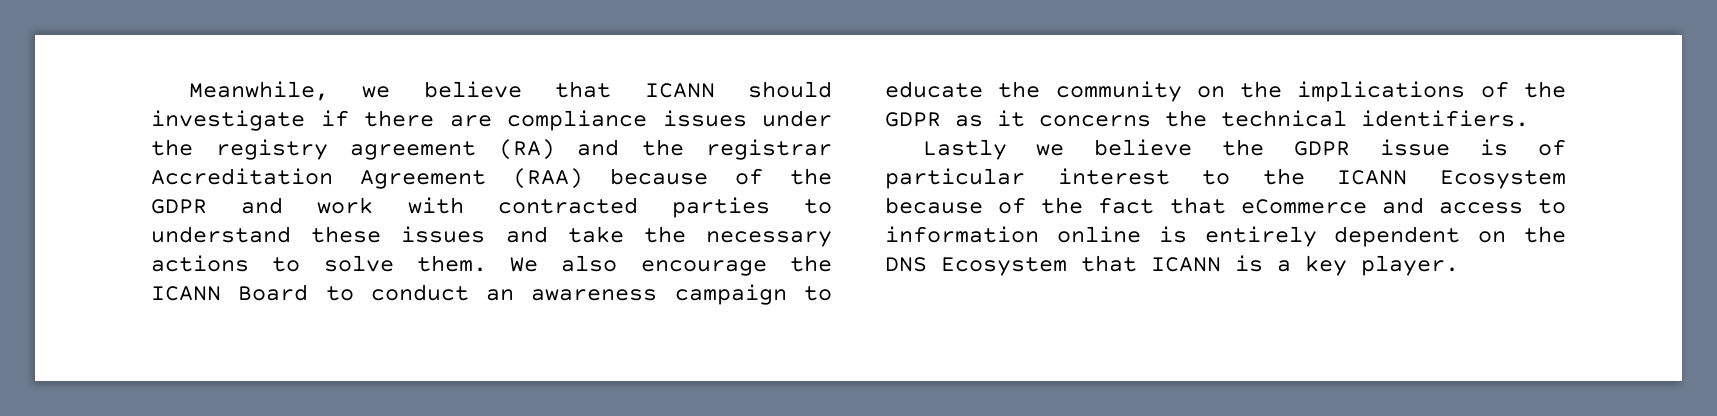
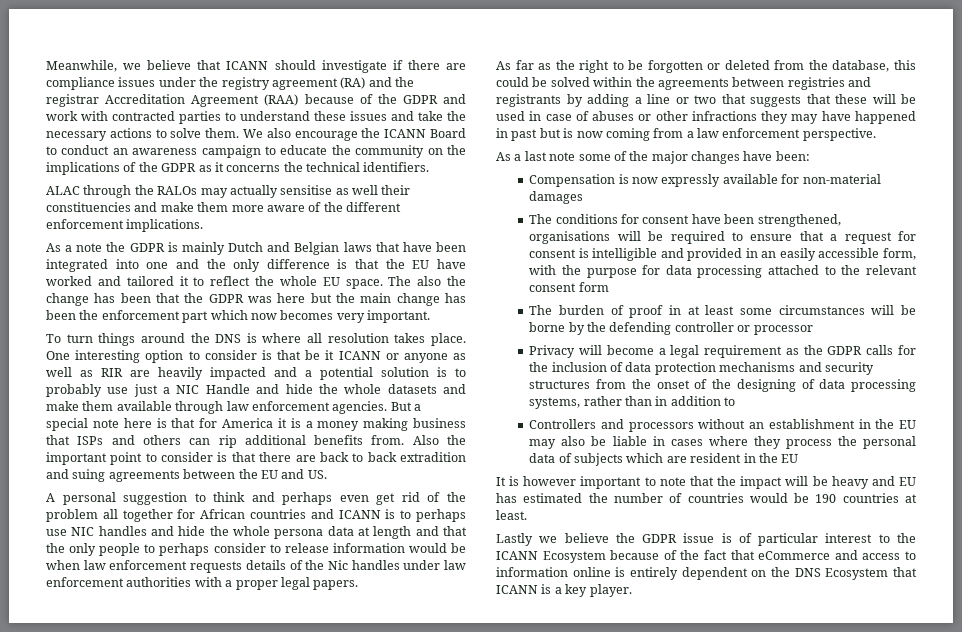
(1529, 118) none -> [46,185,411,198] [46,202,401,212] [46,219,204,232] [46,242,466,255] [46,259,466,272] [46,276,466,289] [46,293,466,306] [46,310,430,323] [46,333,466,346] [46,350,467,363] [46,367,466,380] [46,384,467,397] [46,401,421,414] [46,418,466,431] [46,435,467,448] [46,452,467,465] [46,469,327,482] [46,492,467,505] [46,509,467,522] [46,526,467,539] [46,543,466,556] [46,560,466,573] [46,577,359,590] [496,60,916,73] [496,77,871,90] [496,94,916,107] [496,111,916,124] [496,128,876,141] [496,151,810,164] [529,174,881,187] [529,191,584,204] [529,214,841,227] [529,231,916,244] [529,248,916,261] [529,265,917,278] [529,282,609,292] [529,305,916,318] [529,322,813,335] [529,345,916,358] [529,362,874,375] [529,379,917,392] [529,396,736,409] [529,419,916,432] [529,436,916,449] [529,453,799,466] [496,476,916,489] [496,493,917,503] [496,510,527,520] // ALAC through the RALOs may actually sensitise as well their constituencies and make them more aware of the different enforcement implications. // As a note the GDPR is mainly Dutch and Belgian laws that have been integrated into one and the only difference is that the EU have worked and tailored it to reflect the whole EU space. The also the change has been that the GDPR was here but the main change has been the enforcement part which now becomes very important. // To turn things around the DNS is where all resolution takes place. One interesting option to consider is that be it ICANN or anyone as well as RIR are heavily impacted and a potential solution is to probably use just a NIC Handle and hide the whole datasets and make them available through law enforcement agencies. But a special note here is that for America it is a money making business that ISPs and others can rip additional benefits from. Also the important point to consider is that there are back to back extradition and suing agreements between the EU and US. // A personal suggestion to think and perhaps even get rid of the problem all together for African countries and ICANN is to perhaps use NIC handles and hide the whole persona data at length and that the only people to perhaps consider to release information would be when law enforcement requests details of the Nic handles under law enforcement authorities with a proper legal papers. // As far as the right to be forgotten or deleted from the database, this could be solved within the agreements between registries and registrants by adding a line or two that suggests that these will be used in case of abuses or other infractions they may have happened in past but is now coming from a law enforcement perspective. // As a last note some of the major changes have been: // Compensation is now expressly available for non-material damages // The conditions for consent have been strengthened, organisations will be required to ensure that a request for consent is intelligible and provided in an easily accessible form, with the purpose for data processing attached to the relevant consent form // The burden of proof in at least some circumstances will be borne by the defending controller or processor // Privacy will become a legal requirement as the GDPR calls for the inclusion of data protection mechanisms and security structures from the onset of the designing of data processing systems, rather than in addition to // Controllers and processors without an establishment in the EU may also be liable in cases where they process the personal data of subjects which are resident in the EU // It is however important to note that the impact will be heavy and EU has estimated the number of countries would be 190 countries at least.

